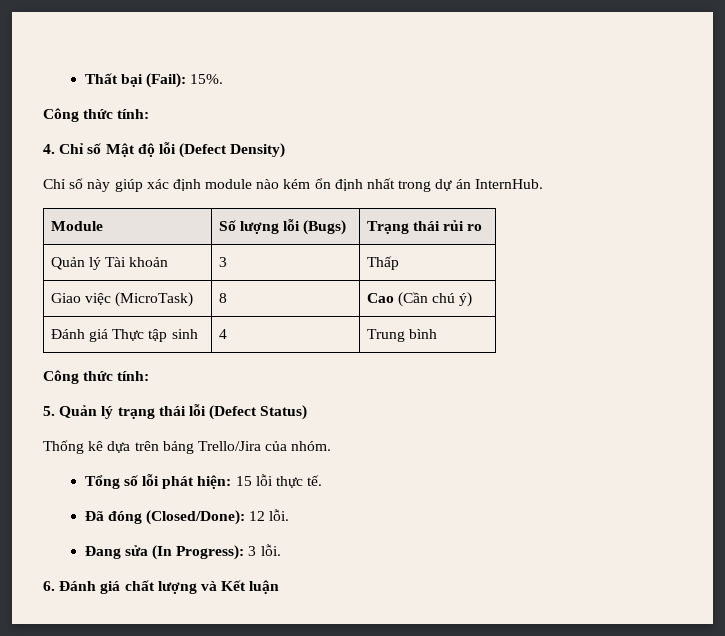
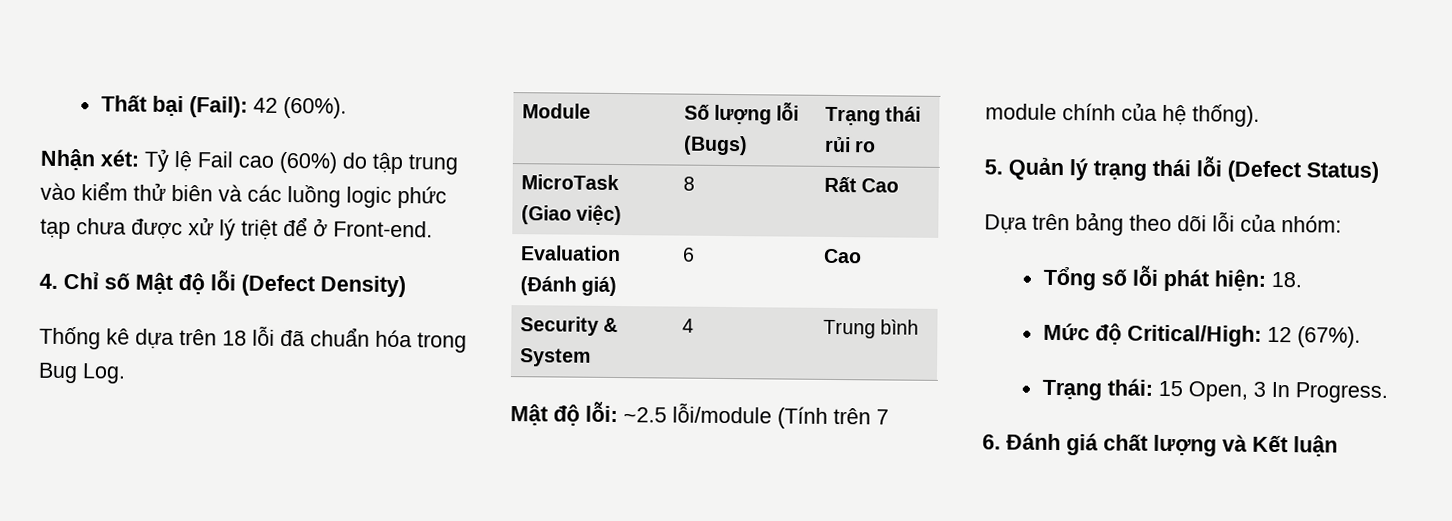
[190,74,224,84] [43,108,150,122] 15%. // Công thức tính: -> [252,96,347,119] [40,148,458,175] [40,181,447,209] [40,216,433,241] 42 (60%). // Nhận xét: Tỷ lệ Fail cao (60%) do tập trung vào kiểm thử biên và các luồng logic phức tạp chưa được xử lý triệt để ở Front-end.
[43,178,543,192] Chỉ số này giúp xác định module nào kém ổn định nhất trong dự án InternHub. -> [39,326,467,353] [38,362,126,384] Thống kê dựa trên 18 lỗi đã chuẩn hóa trong Bug Log.
[50,257,169,270] [218,257,227,267] [366,256,399,270] [50,292,194,307] Quản lý Tài khoản | 3 | Thấp // Giao việc (MicroTask) -> [520,174,619,191] [520,204,622,226] MicroTask (Giao việc)
[366,292,473,307] [50,329,198,342] [218,329,227,339] [366,329,438,342] [43,370,150,384] Cao (Cần chú ý) // Đánh giá Thực tập sinh | 4 | Trung bình // Công thức tính: -> [823,176,899,193] [519,245,621,262] [519,276,617,297] [681,247,695,262] [822,248,862,264] [519,316,618,336] [519,348,591,367] [681,318,694,333] [822,319,919,339] [510,401,889,429] [985,102,1260,127] Rất Cao // Evaluation (Đánh giá) | 6 | Cao // Security & System | 4 | Trung bình // Mật độ lỗi: ~2.5 lỗi/module (Tính trên 7 module chính của hệ thống).
[43,440,332,454] Thống kê dựa trên bảng Trello/Jira của nhóm. -> [984,212,1342,236] Dựa trên bảng theo dõi lỗi của nhóm:
[235,474,323,488] [84,509,290,525] [84,544,281,560] 15 lỗi thực tế. // Đã đóng (Closed/Done): 12 lỗi. // Đang sửa (In Progress): 3 lỗi. -> [1270,271,1302,288] [1042,322,1361,348] [1041,378,1388,404] 18. // Mức độ Critical/High: 12 (67%). // Trạng thái: 15 Open, 3 In Progress.

